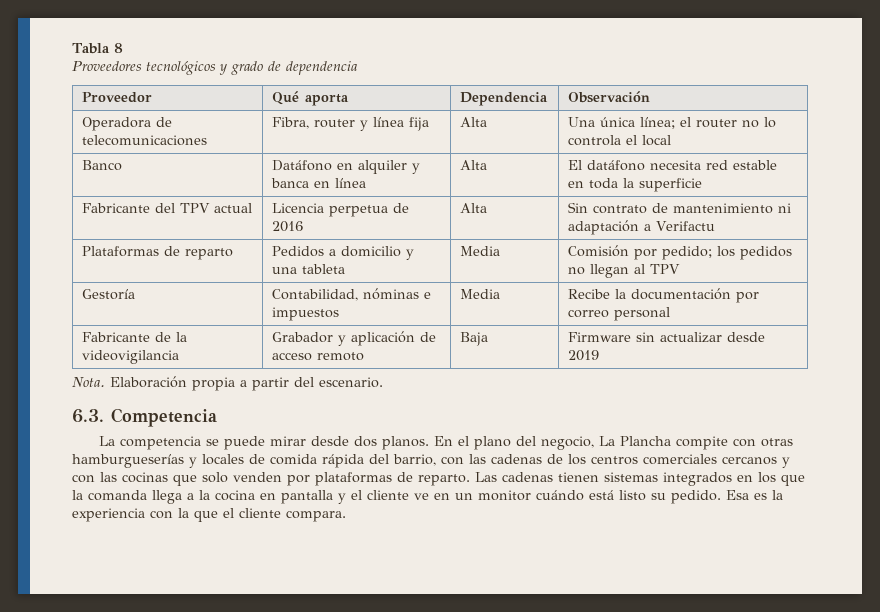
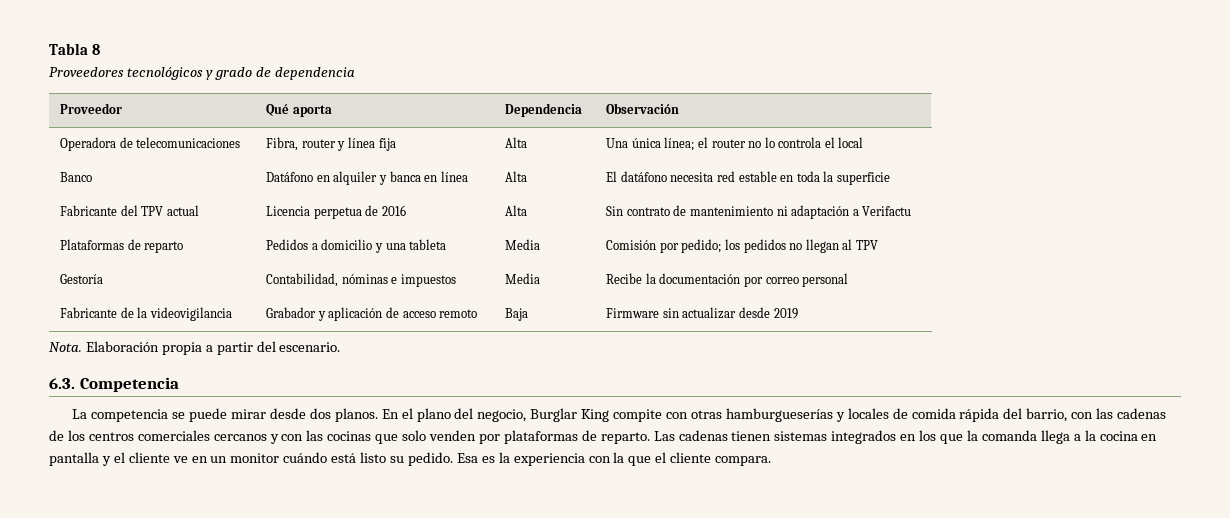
[598,436,671,446] La Plancha -> [530,408,610,422] Burglar King

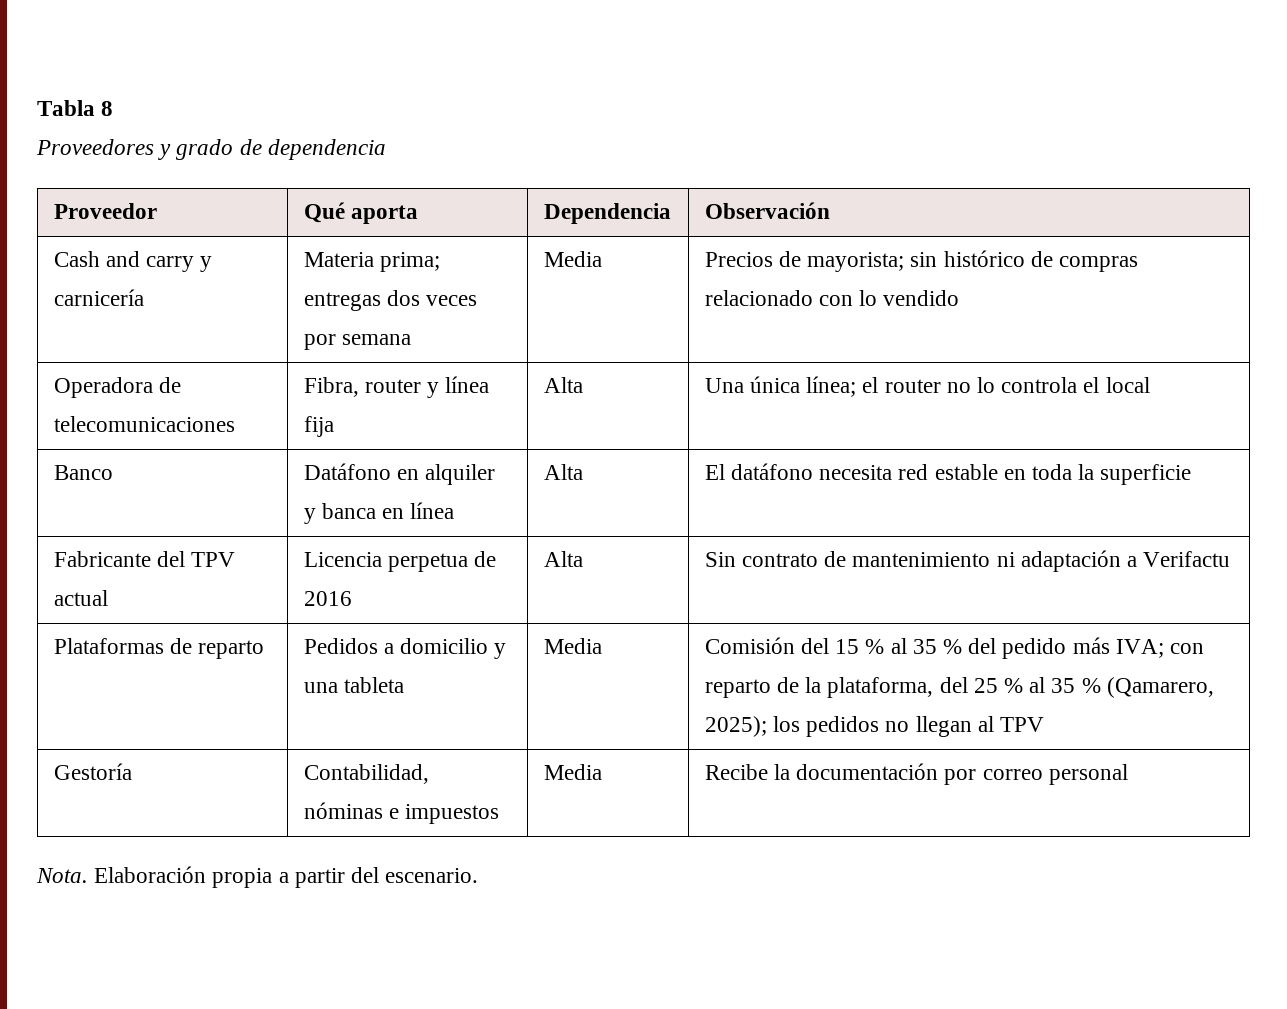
[126,67,203,80] tecnológicos -> (154, 147) none
(680, 108) none -> [53,251,213,272] [53,289,144,306] [303,252,440,272] [303,290,478,311] [303,334,411,350] [543,251,602,267] [704,250,1138,272] [704,290,960,306] // Cash and carry y carnicería | Materia prima; entregas dos veces por semana | Media | Precios de mayorista; sin histórico de compras relacionado con lo vendido
[659,239,722,253] por pedido; -> [800,637,1205,659] [704,677,1214,698] [704,716,767,737] del 15 % al 35 % del pedido más IVA; con reparto de la plataforma, del 25 % al 35 % (Qamarero, 2025);
[60,307,232,321] [266,307,478,321] [505,308,529,321] [606,307,798,319] // Fabricante de la videovigilancia | Grabador y aplicación de acceso remoto | Baja | Firmware sin actualizar desde 2019 -> (1128, 774) none
[49,377,179,392] [72,408,1166,422] [49,430,1158,444] [49,452,772,466] // 6.3. Competencia // La competencia se puede mirar desde dos planos. En el plano del negocio, Burglar King compite con otras hamburgueserías y locales de comida rápida del barrio, con las cadenas de los centros comerciales cercanos y con las cocinas que solo venden por plataformas de reparto. Las cadenas tienen sistemas integrados en los que la comanda llega a la cocina en pantalla y el cliente ve en un monitor cuándo está listo su pedido. Esa es la experiencia con la que el cliente compara. -> (479, 875) none

